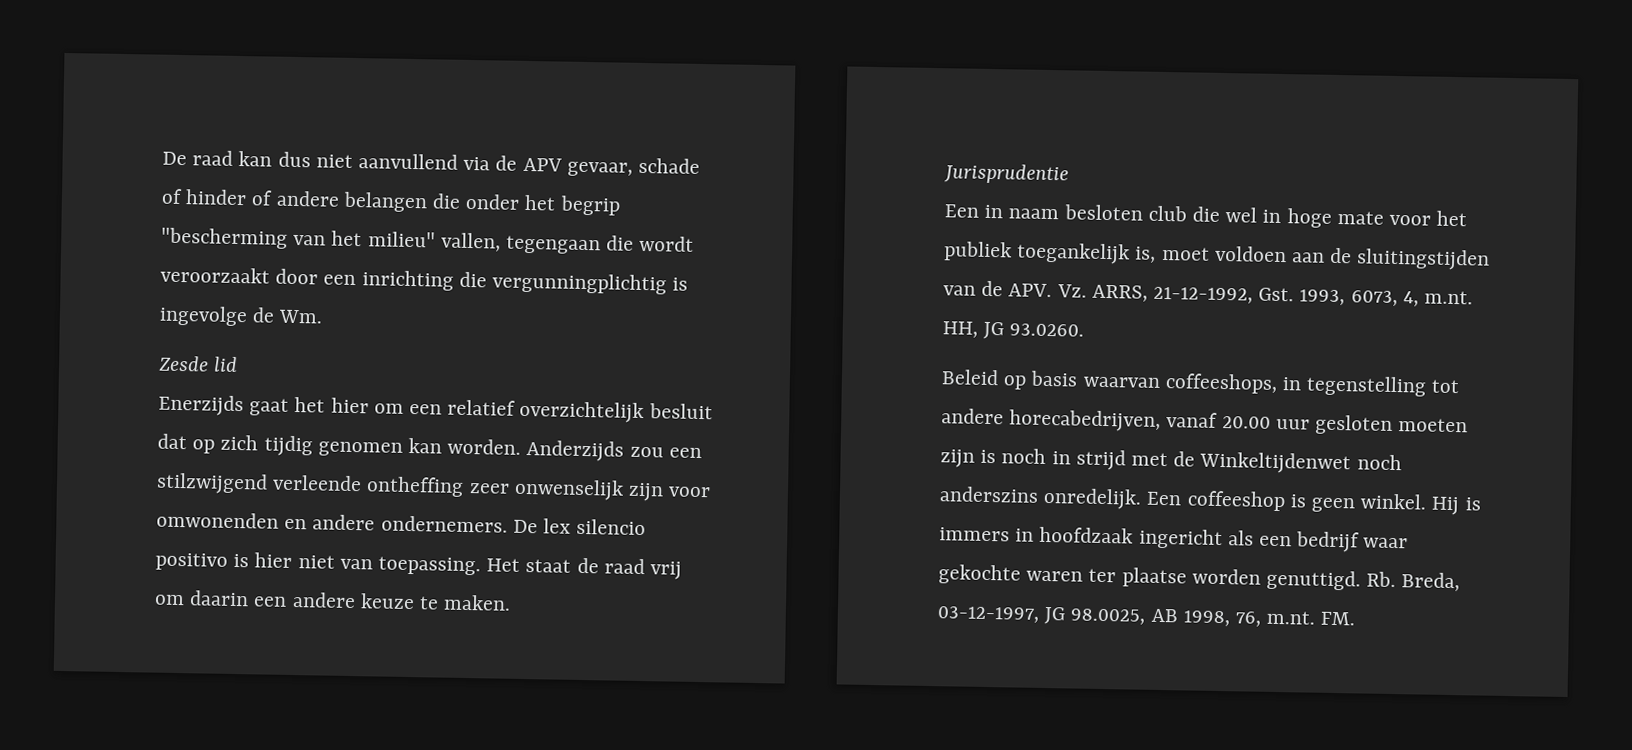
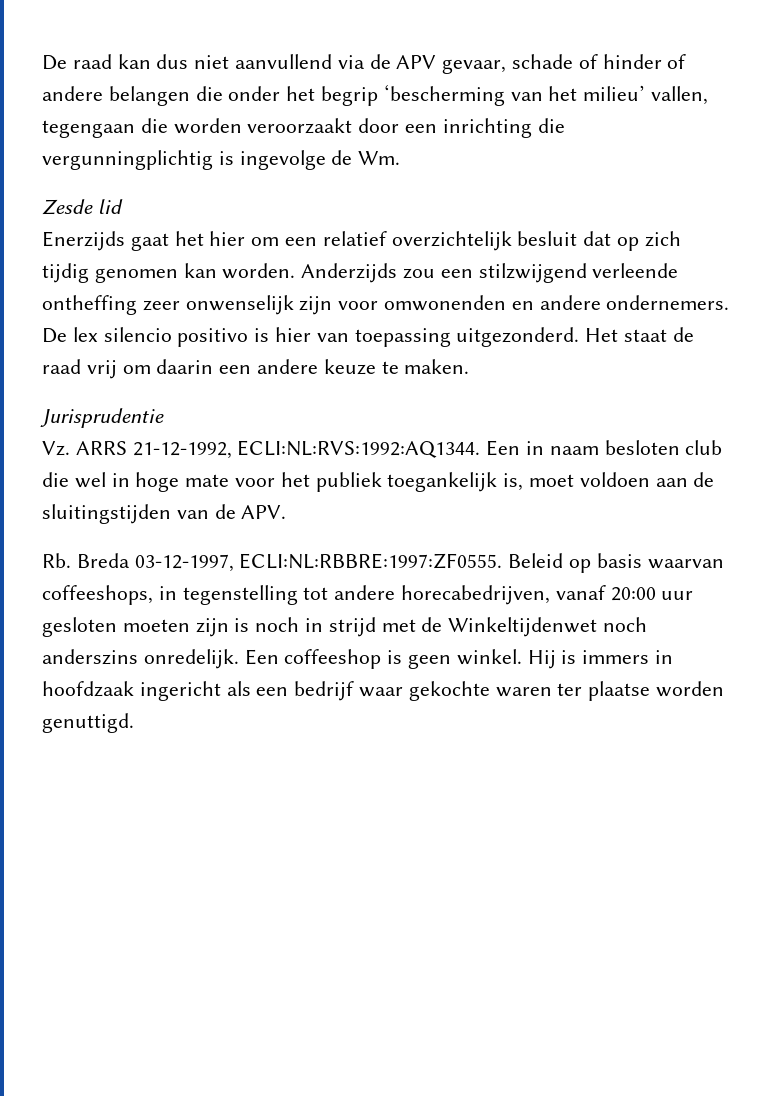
[161,227,288,249] "bescherming -> [383,84,505,106] ‘bescherming
[367,231,436,248] milieu" -> [583,85,646,101] milieu’
[639,235,695,252] wordt -> [173,118,242,134] worden
[297,555,482,576] niet van toepassing. -> [316,327,580,347] van toepassing uitgezonderd.
(1069, 174) none -> [42,440,481,459] Vz. ARRS 21-12-1992, ECLI:NL:RVS:1992:AQ1344.
[1056,284,1474,307] [942,321,1085,340] Vz. ARRS, 21-12-1992, Gst. 1993, 6073, 4, m.nt. HH, JG 93.0260. // -> [42,553,503,572] // Rb. Breda 03-12-1997, ECLI:NL:RBBRE:1997:ZF0555.
[1221,416,1271,429] 20.00 -> [610,587,656,601] 20:00
[1366,571,1461,592] [937,606,1356,627] Rb. Breda, 03-12-1997, JG 98.0025, AB 1998, 76, m.nt. FM. -> (134, 723) none

